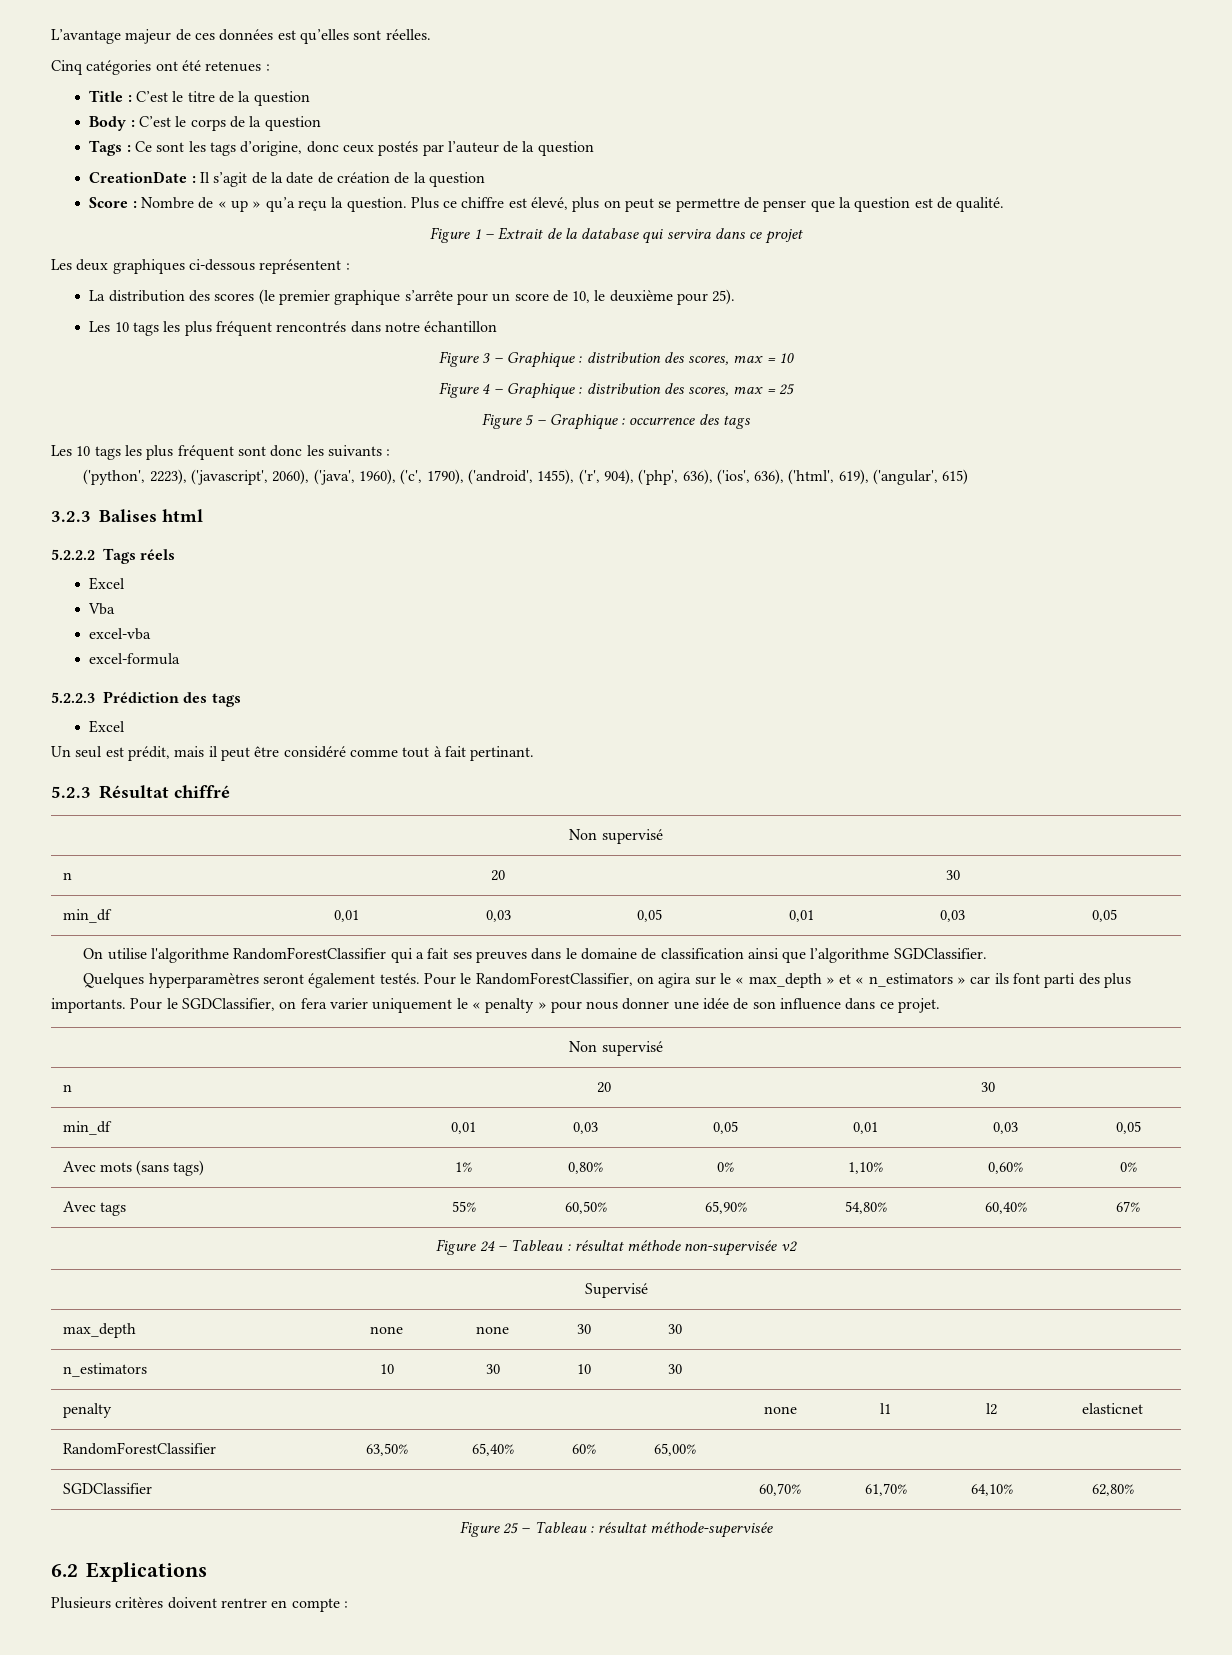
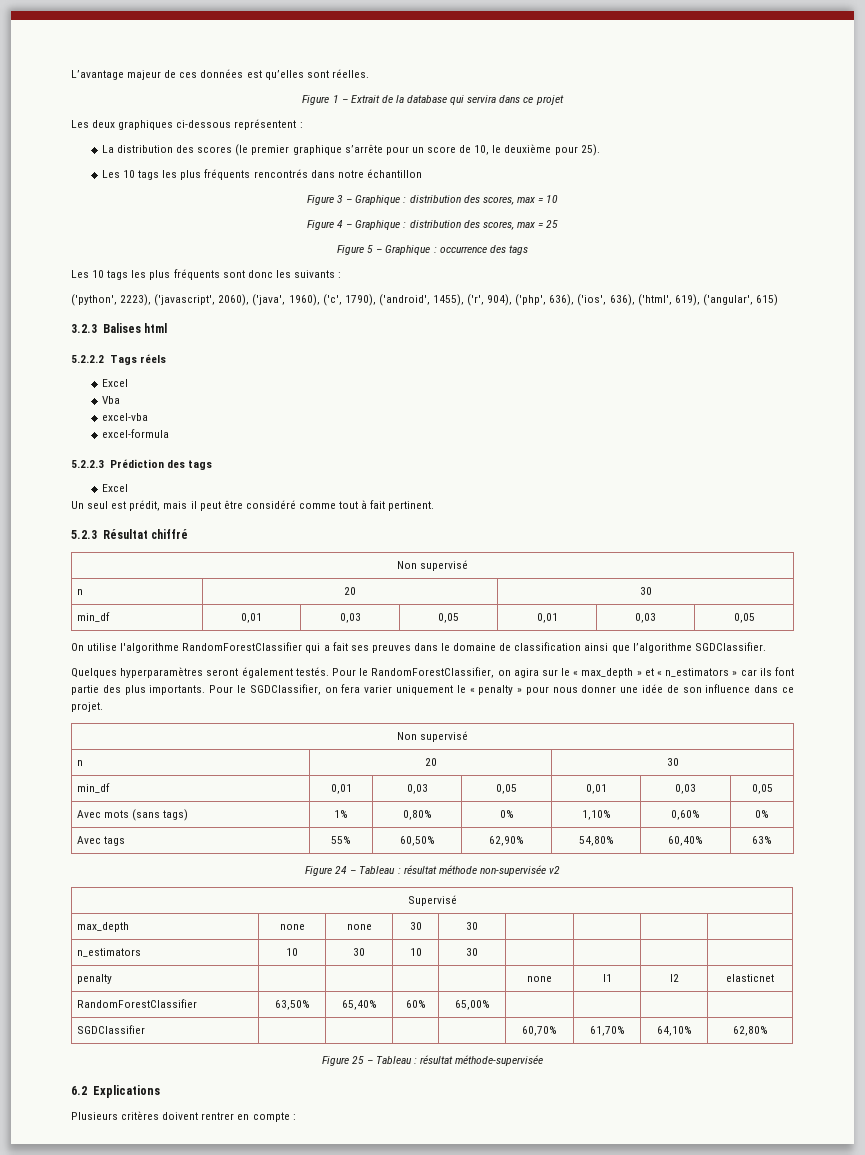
[51,60,270,75] [89,90,310,106] [89,116,321,131] [89,140,594,156] [89,171,485,187] [89,197,1005,212] // Cinq catégories ont été retenues : // Title : C’est le titre de la question // Body : C’est le corps de la question // Tags : Ce sont les tags d’origine, donc ceux postés par l’auteur de la question // CreationDate : Il s’agit de la date de création de la question // Score : Nombre de « up » qu’a reçu la question. Plus ce chiffre est élevé, plus on peut se permettre de penser que la question est de qualité. -> (369, 73) none
[215,321,272,336] fréquent -> [204,169,251,180] fréquents
[177,445,234,460] fréquent -> [173,269,220,280] fréquents
[470,746,535,761] pertinant. -> [388,501,435,511] pertinent.
[1044,973,1076,988] parti -> [71,685,99,695] partie
[704,1201,747,1214] 65,90% -> [489,836,524,846] 62,90%
[1116,1201,1140,1212] 67% -> [752,836,772,844] 63%

